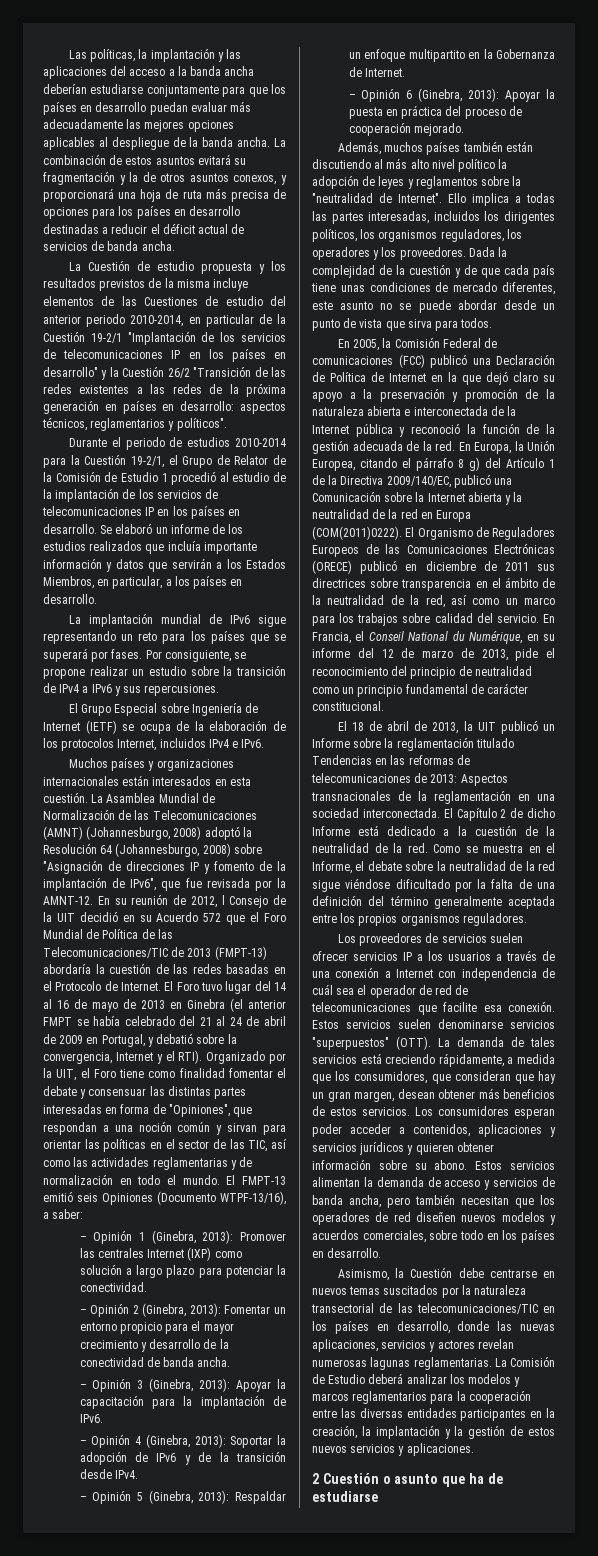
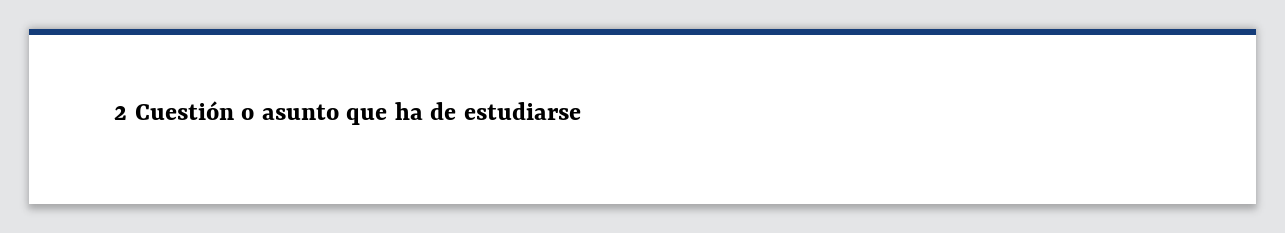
[68,48,242,62] [43,66,255,79] [43,84,286,97] [43,101,252,115] [43,119,234,132] [43,137,286,150] [43,154,247,165] [43,171,287,185] [43,188,286,202] [43,206,241,219] [43,223,245,234] [43,241,175,251] [68,260,286,274] [43,278,249,291] [43,296,286,306] [43,314,286,327] [43,331,287,345] [43,349,286,362] [43,366,286,380] [43,383,286,397] [43,400,286,414] [42,417,227,431] [68,437,286,450] [43,454,286,468] [43,471,286,485] [43,488,219,502] [42,506,241,519] [43,523,244,534] [43,541,257,554] [43,558,286,572] [43,576,243,589] [43,594,97,604] [68,613,286,627] [43,631,286,644] [43,648,247,662] [43,665,286,679] [43,683,220,696] [68,703,259,716] [43,720,286,734] [43,738,265,751] [68,758,234,771] [43,775,251,786] [43,792,215,803] [43,809,257,820] [43,826,252,840] [43,843,262,857] [43,860,286,874] [43,877,286,891] [43,894,286,908] [43,911,286,925] [43,929,173,939] [43,946,267,960] [43,963,286,974] [43,981,286,994] [43,998,286,1012] [43,1016,286,1026] [43,1033,237,1047] [43,1050,286,1064] [43,1068,286,1081] [43,1086,247,1099] [43,1104,253,1117] [43,1121,286,1135] [43,1139,287,1152] [43,1157,253,1170] [43,1174,286,1185] [43,1191,286,1205] [43,1209,84,1219] [79,1230,286,1244] [79,1247,242,1261] [79,1264,286,1278] [79,1282,147,1292] [79,1303,286,1317] [79,1321,234,1334] [79,1339,229,1352] [79,1357,231,1367] [79,1378,286,1392] [79,1395,286,1409] [79,1414,103,1423] [79,1434,286,1448] [79,1451,286,1465] [79,1469,138,1479] [79,1490,286,1504] [348,49,555,62] [348,67,405,77] [348,88,555,102] [348,105,522,119] [348,122,464,136] [337,141,533,155] [312,158,508,172] [312,175,522,189] [312,193,555,206] [312,211,555,224] [312,229,522,242] [312,247,508,260] [312,264,555,278] [311,282,555,295] [312,300,555,313] [312,318,493,331] [337,337,498,351] [312,354,555,368] [312,371,555,385] [312,388,555,402] [312,406,517,416] [312,423,555,437] [312,440,555,454] [312,457,555,471] [312,474,513,488] [312,491,523,505] [312,509,472,522] [312,526,555,540] [312,543,555,557] [312,560,555,574] [312,577,555,591] [312,595,555,608] [312,613,555,626] [312,630,555,644] [312,648,555,661] [312,666,532,679] [312,683,529,697] [312,701,384,711] [337,720,555,734] [312,737,514,751] [312,755,470,765] [311,773,508,786] [311,790,555,804] [312,808,555,821] [312,825,555,836] [312,843,555,853] [312,861,555,874] [312,878,555,892] [312,895,555,909] [312,913,527,926] [337,933,523,946] [312,950,555,961] [312,967,555,981] [312,984,469,998] [311,1001,555,1015] [312,1019,555,1029] [312,1036,555,1050] [312,1053,555,1067] [312,1071,556,1084] [312,1088,555,1102] [312,1106,555,1119] [312,1124,556,1137] [312,1142,494,1155] [312,1159,555,1170] [312,1177,555,1190] [312,1194,555,1208] [312,1212,556,1225] [312,1230,555,1243] [312,1248,382,1258] [337,1267,555,1281] [312,1285,527,1298] [311,1303,555,1314] [312,1321,555,1334] [312,1339,514,1352] [312,1356,555,1370] [312,1373,521,1387] [312,1390,531,1404] [312,1408,555,1421] [312,1425,555,1439] [312,1443,474,1456] Las políticas, la implantación y las aplicaciones del acceso a la banda ancha deberían estudiarse conjuntamente para que los países en desarrollo puedan evaluar más adecuadamente las mejores opciones aplicables al despliegue de la banda ancha. La combinación de estos asuntos evitará su fragmentación y la de otros asuntos conexos, y proporcionará una hoja de ruta más precisa de opciones para los países en desarrollo destinadas a reducir el déficit actual de servicios de banda ancha. // La Cuestión de estudio propuesta y los resultados previstos de la misma incluye elementos de las Cuestiones de estudio del anterior periodo 2010-2014, en particular de la Cuestión 19-2/1 "Implantación de los servicios de telecomunicaciones IP en los países en desarrollo" y la Cuestión 26/2 "Transición de las redes existentes a las redes de la próxima generación en países en desarrollo: aspectos técnicos, reglamentarios y políticos". // Durante el periodo de estudios 2010-2014 para la Cuestión 19-2/1, el Grupo de Relator de la Comisión de Estudio 1 procedió al estudio de la implantación de los servicios de telecomunicaciones IP en los países en desarrollo. Se elaboró un informe de los estudios realizados que incluía importante información y datos que servirán a los Estados Miembros, en particular, a los países en desarrollo. // La implantación mundial de IPv6 sigue representando un reto para los países que se superará por fases. Por consiguiente, se propone realizar un estudio sobre la transición de IPv4 a IPv6 y sus repercusiones. // El Grupo Especial sobre Ingeniería de Internet (IETF) se ocupa de la elaboración de los protocolos Internet, incluidos IPv4 e IPv6. // Muchos países y organizaciones internacionales están interesados en esta cuestión. La Asamblea Mundial de Normalización de las Telecomunicaciones (AMNT) (Johannesburgo, 2008) adoptó la Resolución 64 (Johannesburgo, 2008) sobre "Asignación de direcciones IP y fomento de la implantación de IPv6", que fue revisada por la AMNT-12. En su reunión de 2012, l Consejo de la UIT decidió en su Acuerdo 572 que el Foro Mundial de Política de las Telecomunicaciones/TIC de 2013 (FMPT-13) abordaría la cuestión de las redes basadas en el Protocolo de Internet. El Foro tuvo lugar del 14 al 16 de mayo de 2013 en Ginebra (el anterior FMPT se había celebrado del 21 al 24 de abril de 2009 en Portugal, y debatió sobre la convergencia, Internet y el RTI). Organizado por la UIT, el Foro tiene como finalidad fomentar el debate y consensuar las distintas partes interesadas en forma de "Opiniones", que respondan a una noción común y sirvan para orientar las políticas en el sector de las TIC, así como las actividades reglamentarias y de normalización en todo el mundo. El FMPT-13 emitió seis Opiniones (Documento WTPF-13/16), a saber: // – Opinión 1 (Ginebra, 2013): Promover las centrales Internet (IXP) como solución a largo plazo para potenciar la conectividad. // – Opinión 2 (Ginebra, 2013): Fomentar un entorno propicio para el mayor crecimiento y desarrollo de la conectividad de banda ancha. // – Opinión 3 (Ginebra, 2013): Apoyar la capacitación para la implantación de IPv6. // – Opinión 4 (Ginebra, 2013): Soportar la adopción de IPv6 y de la transición desde IPv4. // – Opinión 5 (Ginebra, 2013): Respaldar un enfoque multipartito en la Gobernanza de Internet. // – Opinión 6 (Ginebra, 2013): Apoyar la puesta en práctica del proceso de cooperación mejorado. // Además, muchos países también están discutiendo al más alto nivel político la adopción de leyes y reglamentos sobre la "neutralidad de Internet". Ello implica a todas las partes interesadas, incluidos los dirigentes políticos, los organismos reguladores, los operadores y los proveedores. Dada la complejidad de la cuestión y de que cada país tiene unas condiciones de mercado diferentes, este asunto no se puede abordar desde un punto de vista que sirva para todos. // En 2005, la Comisión Federal de comunicaciones (FCC) publicó una Declaración de Política de Internet en la que dejó claro su apoyo a la preservación y promoción de la naturaleza abierta e interconectada de la Internet pública y reconoció la función de la gestión adecuada de la red. En Europa, la Unión Europea, citando el párrafo 8 g) del Artículo 1 de la Directiva 2009/140/EC, publicó una Comunicación sobre la Internet abierta y la neutralidad de la red en Europa (COM(2011)0222). El Organismo de Reguladores Europeos de las Comunicaciones Electrónicas (ORECE) publicó en diciembre de 2011 sus directrices sobre transparencia en el ámbito de la neutralidad de la red, así como un marco para los trabajos sobre calidad del servicio. En Francia, el Conseil National du Numérique, en su informe del 12 de marzo de 2013, pide el reconocimiento del principio de neutralidad como un principio fundamental de carácter constitucional. // El 18 de abril de 2013, la UIT publicó un Informe sobre la reglamentación titulado Tendencias en las reformas de telecomunicaciones de 2013: Aspectos transnacionales de la reglamentación en una sociedad interconectada. El Capítulo 2 de dicho Informe está dedicado a la cuestión de la neutralidad de la red. Como se muestra en el Informe, el debate sobre la neutralidad de la red sigue viéndose dificultado por la falta de una definición del término generalmente aceptada entre los propios organismos reguladores. // Los proveedores de servicios suelen ofrecer servicios IP a los usuarios a través de una conexión a Internet con independencia de cuál sea el operador de red de telecomunicaciones que facilite esa conexión. Estos servicios suelen denominarse servicios "superpuestos" (OTT). La demanda de tales servicios está creciendo rápidamente, a medida que los consumidores, que consideran que hay un gran margen, desean obtener más beneficios de estos servicios. Los consumidores esperan poder acceder a contenidos, aplicaciones y servicios jurídicos y quieren obtener información sobre su abono. Estos servicios alimentan la demanda de acceso y servicios de banda ancha, pero también necesitan que los operadores de red diseñen nuevos modelos y acuerdos comerciales, sobre todo en los países en desarrollo. // Asimismo, la Cuestión debe centrarse en nuevos temas suscitados por la naturaleza transectorial de las telecomunicaciones/TIC en los países en desarrollo, donde las nuevas aplicaciones, servicios y actores revelan numerosas lagunas reglamentarias. La Comisión de Estudio deberá analizar los modelos y marcos reglamentarios para la cooperación entre las diversas entidades participantes en la creación, la implantación y la gestión de estos nuevos servicios y aplicaciones. // -> (114, 113) none

